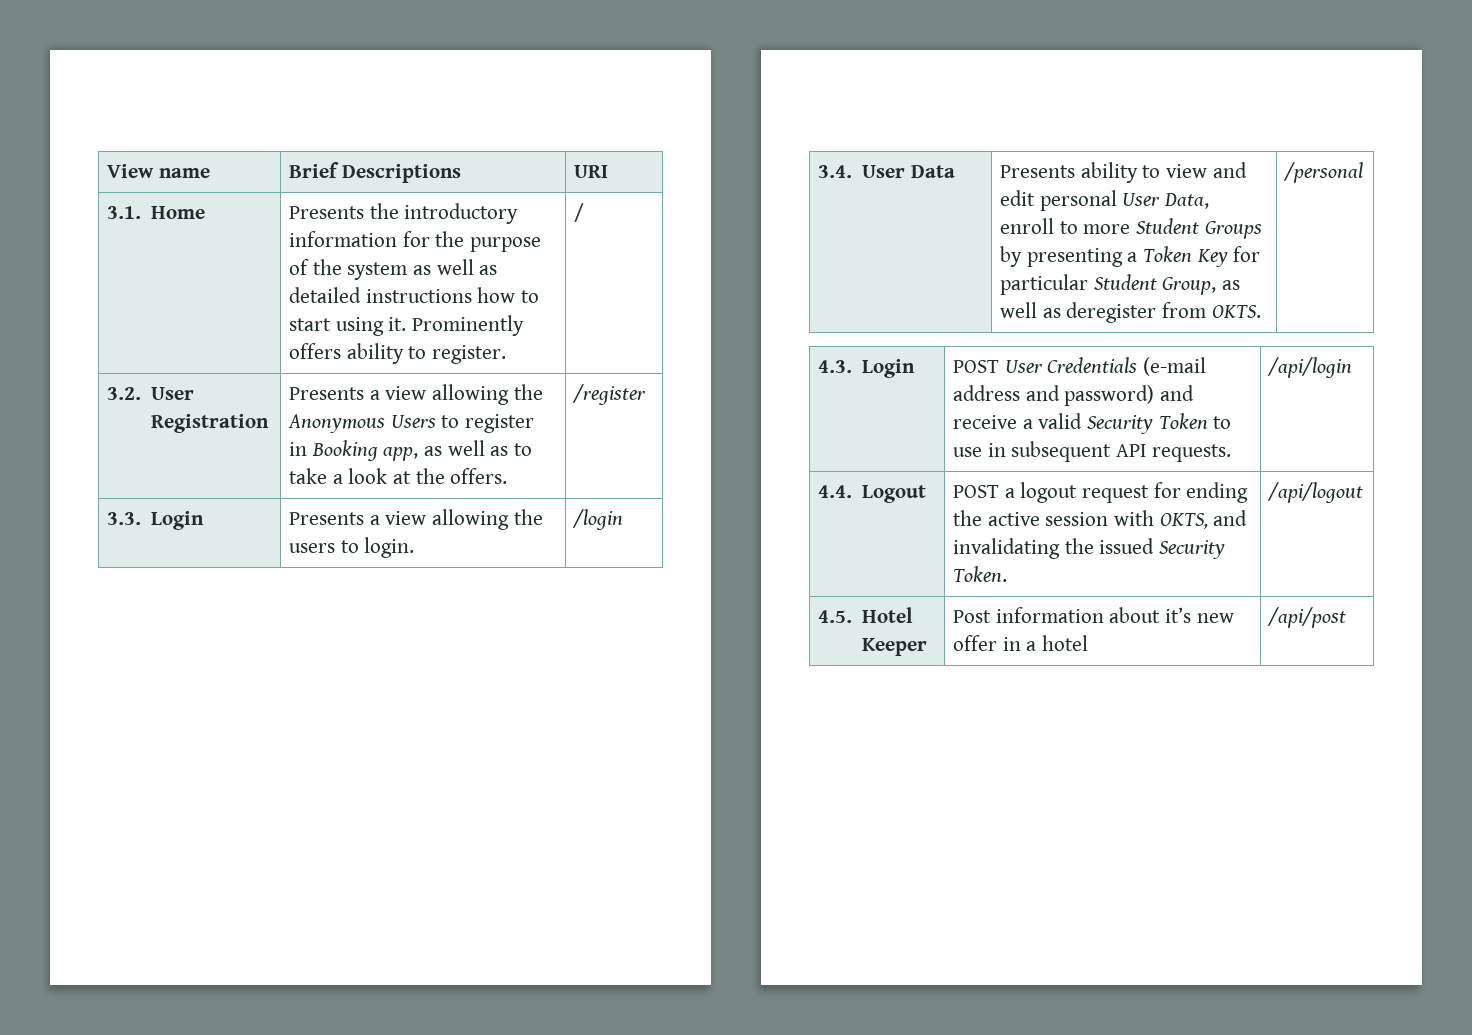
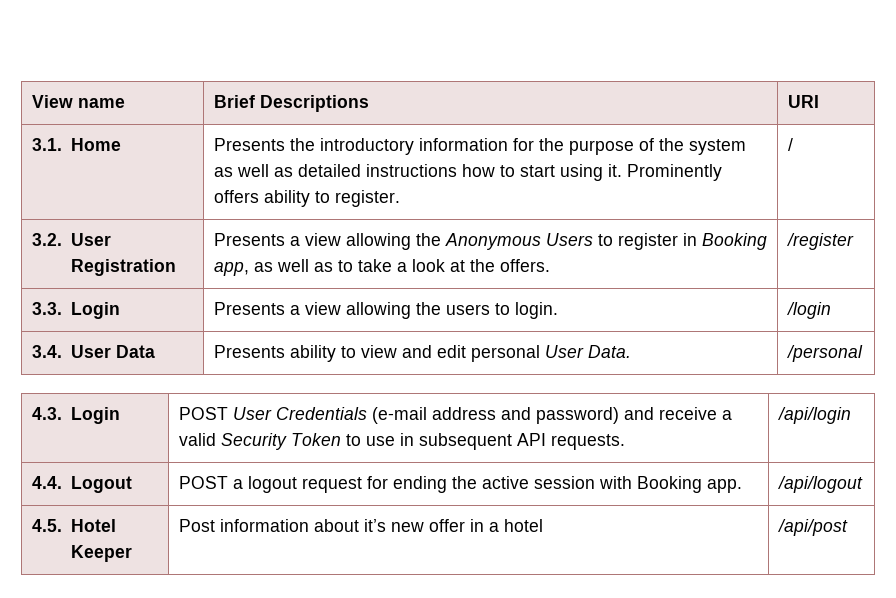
[1163,193,1209,209] [999,218,1262,239] [999,246,1261,267] [999,274,1240,295] [999,302,1261,323] Data, enroll to more Student Groups by presenting a Token Key for particular Student Group, as well as deregister from OKTS. -> [587,345,631,358] Data.
[1159,510,1248,529] [952,538,1225,559] [952,566,1007,582] OKTS, and invalidating the issued Security Token. -> [636,476,742,493] Booking app.

